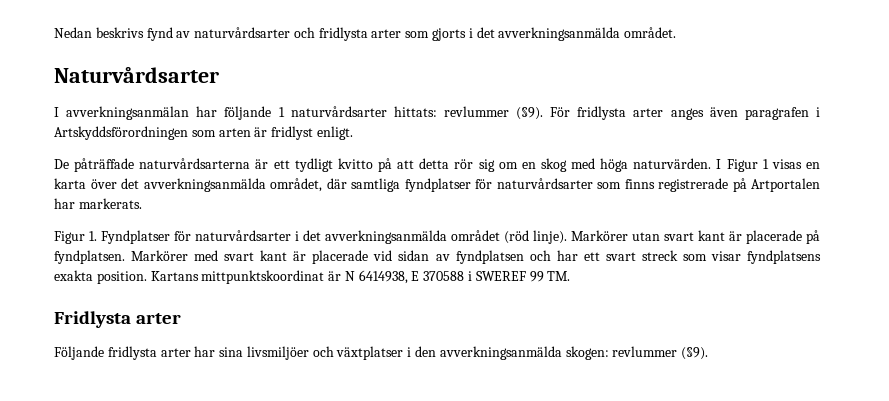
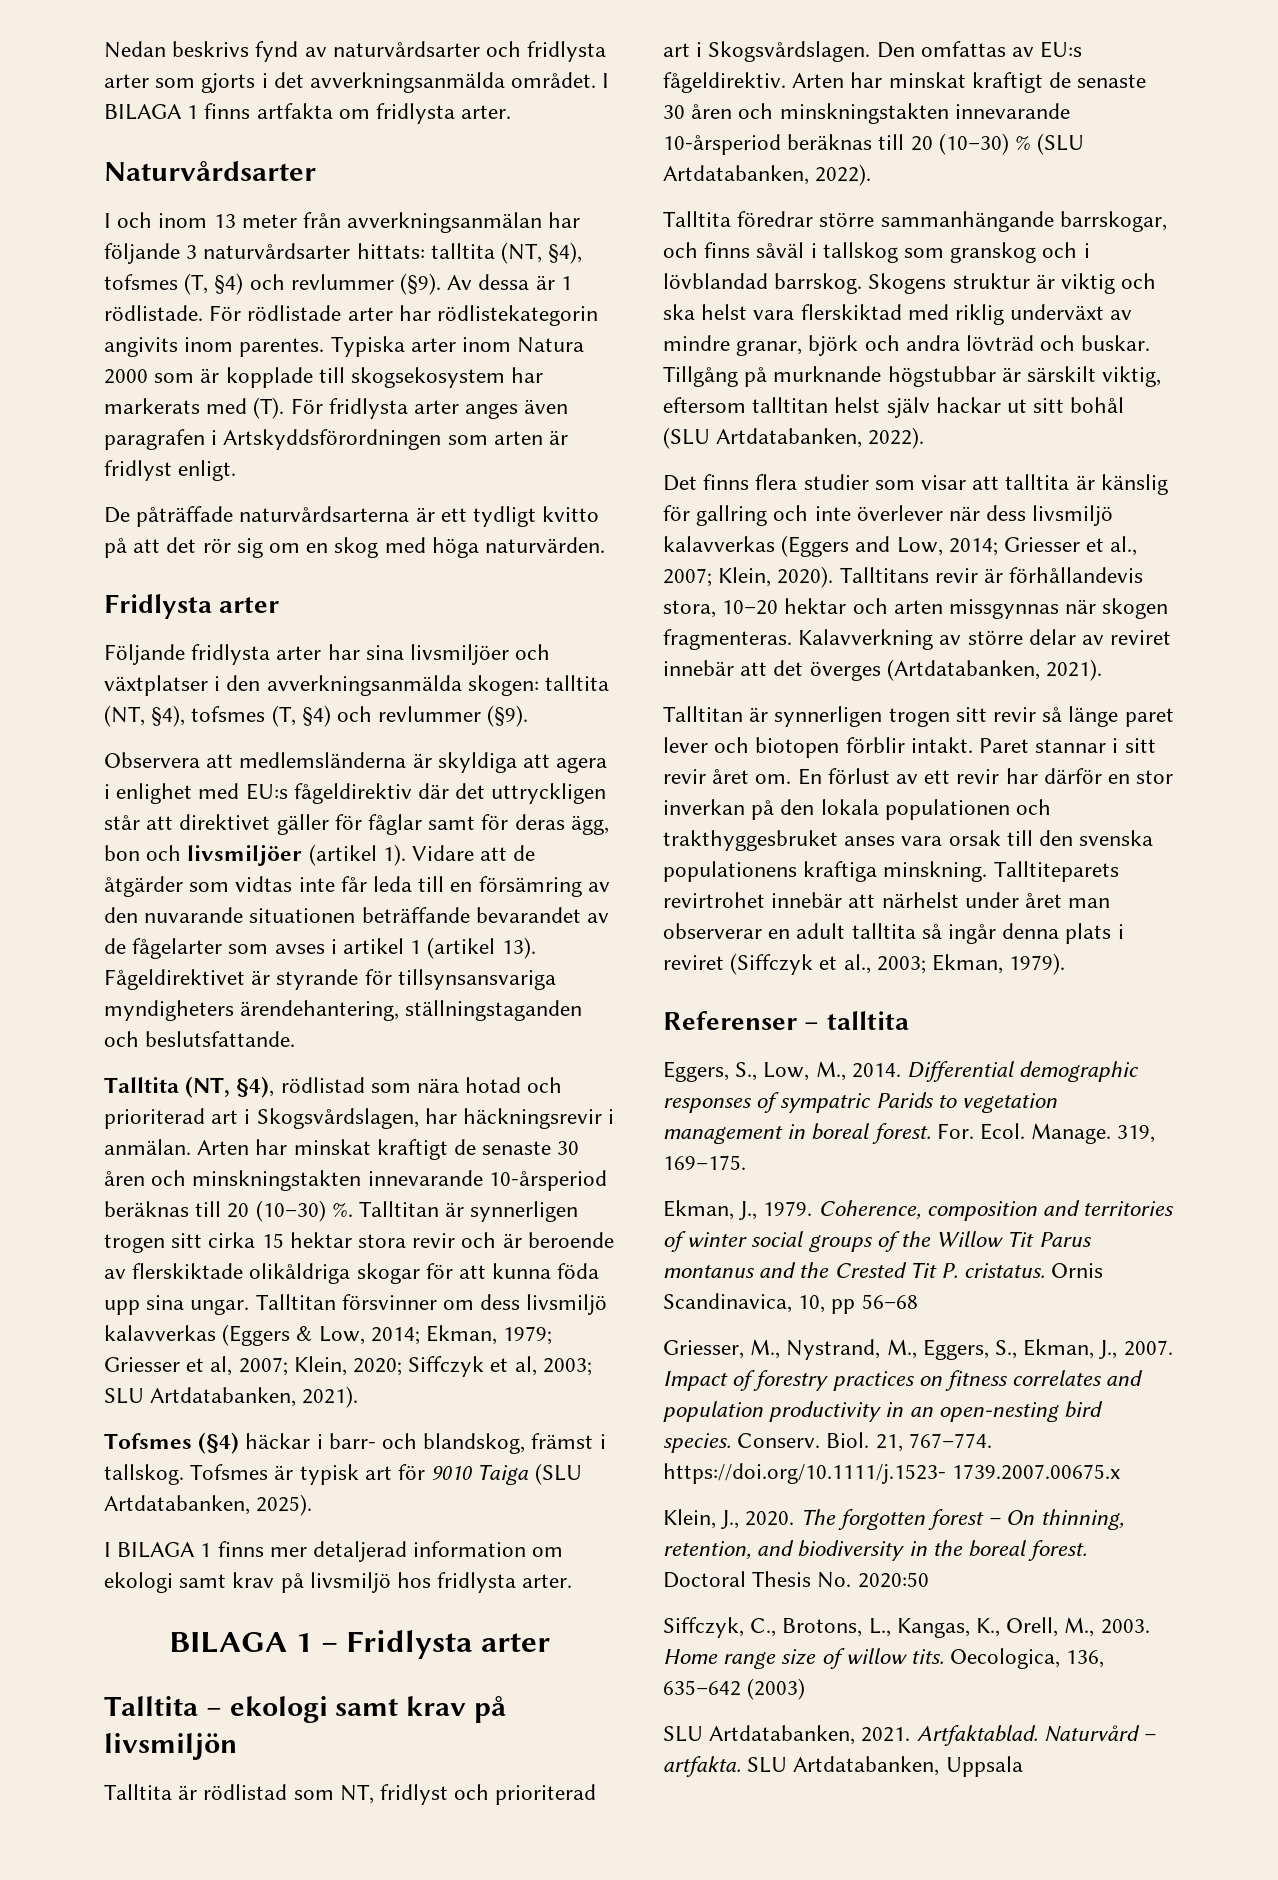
[54,66,219,83] [54,107,59,117] // Naturvårdsarter // I -> [602,73,610,88] [104,103,512,124] [104,161,316,181] [104,212,342,228] I BILAGA 1 finns artfakta om fridlysta arter. // Naturvårdsarter // I och inom 13 meter från
[278,107,285,117] 1 -> [186,245,198,259] 3
[443,106,544,120] revlummer (§9). -> [430,242,583,264] [104,273,572,295] [104,305,599,326] [104,336,585,357] [104,367,544,388] [104,397,285,419] talltita (NT, §4), tofsmes (T, §4) och revlummer (§9). Av dessa är 1 rödlistade. För rödlistade arter har rödlistekategorin angivits inom parentes. Typiska arter inom Natura 2000 som är kopplade till skogsekosystem har markerats med (T).
[419,158,450,169] detta -> [166,537,197,553] det
[716,159,820,172] [54,178,820,192] [54,198,142,209] [54,230,820,244] [54,250,821,264] [54,270,571,284] I Figur 1 visas en karta över det avverkningsanmälda området, där samtliga fyndplatser för naturvårdsarter som finns registrerade på Artportalen har markerats. // Figur 1. Fyndplatser för naturvårdsarter i det avverkningsanmälda området (röd linje). Markörer utan svart kant är placerade på fyndplatsen. Markörer med svart kant är placerade vid sidan av fyndplatsen och har ett svart streck som visar fyndplatsens exakta position. Kartans mittpunktskoordinat är N 6414938, E 370588 i SWEREF 99 TM. -> (606, 545) none
[612,346,709,360] revlummer (§9). -> [545,675,610,691] [104,705,529,727] [104,752,608,773] [104,783,607,804] [104,814,609,835] [104,844,536,866] [104,876,610,897] [104,907,610,923] [104,937,536,959] [104,969,556,990] [104,1000,583,1021] [104,1031,296,1047] [104,1076,563,1098] [104,1108,615,1129] [104,1139,580,1160] [104,1170,607,1191] [104,1200,579,1222] [104,1232,614,1253] [104,1263,600,1284] [104,1294,608,1315] [104,1324,553,1346] [104,1356,592,1377] [104,1386,359,1408] [104,1432,606,1454] [104,1463,582,1485] [104,1494,313,1516] [104,1541,564,1562] [104,1572,573,1593] [169,1630,550,1659] [104,1696,507,1723] [104,1733,237,1760] [104,1784,597,1805] [663,41,1083,62] [663,72,1147,93] [663,103,1070,124] [663,133,1085,155] [663,164,872,186] [663,211,1167,232] [663,242,1090,263] [663,273,1157,294] [663,304,1133,325] [663,335,1151,356] [663,366,1162,387] [663,397,1125,418] [663,427,925,449] [663,474,1168,495] [663,505,1114,526] [663,535,1138,557] [663,566,1144,588] [663,598,1169,619] [663,629,1172,650] [663,659,1103,681] [663,706,1174,727] [663,737,1156,758] [663,768,1174,785] [663,799,1052,820] [663,830,1154,851] [663,861,1119,882] [663,892,1111,908] [663,923,1124,944] [663,953,1066,975] [663,1011,909,1030] [663,1061,1140,1082] [663,1092,1058,1113] [663,1123,1156,1144] [663,1155,746,1170] [663,1200,1175,1221] [663,1231,1092,1252] [663,1262,1104,1278] [663,1293,918,1314] [663,1339,1173,1360] [663,1370,1144,1391] [663,1401,1104,1422] [663,1432,992,1453] [663,1463,1121,1484] [663,1509,1124,1530] [663,1540,1088,1561] [663,1571,929,1588] [663,1617,1150,1638] [663,1648,1105,1669] [663,1678,806,1700] [663,1725,1157,1746] [663,1756,1023,1777] talltita (NT, §4), tofsmes (T, §4) och revlummer (§9). // Observera att medlemsländerna är skyldiga att agera i enlighet med EU:s fågeldirektiv där det uttryckligen står att direktivet gäller för fåglar samt för deras ägg, bon och livsmiljöer (artikel 1). Vidare att de åtgärder som vidtas inte får leda till en försämring av den nuvarande situationen beträffande bevarandet av de fågelarter som avses i artikel 1 (artikel 13). Fågeldirektivet är styrande för tillsynsansvariga myndigheters ärendehantering, ställningstaganden och beslutsfattande. // Talltita (NT, §4), rödlistad som nära hotad och prioriterad art i Skogsvårdslagen, har häckningsrevir i anmälan. Arten har minskat kraftigt de senaste 30 åren och minskningstakten innevarande 10-årsperiod beräknas till 20 (10–30) %. Talltitan är synnerligen trogen sitt cirka 15 hektar stora revir och är beroende av flerskiktade olikåldriga skogar för att kunna föda upp sina ungar. Talltitan försvinner om dess livsmiljö kalavverkas (Eggers & Low, 2014; Ekman, 1979; Griesser et al, 2007; Klein, 2020; Siffczyk et al, 2003; SLU Artdatabanken, 2021). // Tofsmes (§4) häckar i barr- och blandskog, främst i tallskog. Tofsmes är typisk art för 9010 Taiga (SLU Artdatabanken, 2025). // I BILAGA 1 finns mer detaljerad information om ekologi samt krav på livsmiljö hos fridlysta arter. // BILAGA 1 – Fridlysta arter // Talltita – ekologi samt krav på livsmiljön // Talltita är rödlistad som NT, fridlyst och prioriterad art i Skogsvårdslagen. Den omfattas av EU:s fågeldirektiv. Arten har minskat kraftigt de senaste 30 åren och minskningstakten innevarande 10-årsperiod beräknas till 20 (10–30) % (SLU Artdatabanken, 2022). // Talltita föredrar större sammanhängande barrskogar, och finns såväl i tallskog som granskog och i lövblandad barrskog. Skogens struktur är viktig och ska helst vara flerskiktad med riklig underväxt av mindre granar, björk och andra lövträd och buskar. Tillgång på murknande högstubbar är särskilt viktig, eftersom talltitan helst själv hackar ut sitt bohål (SLU Artdatabanken, 2022). // Det finns flera studier som visar att talltita är känslig för gallring och inte överlever när dess livsmiljö kalavverkas (Eggers and Low, 2014; Griesser et al., 2007; Klein, 2020). Talltitans revir är förhållandevis stora, 10–20 hektar och arten missgynnas när skogen fragmenteras. Kalavverkning av större delar av reviret innebär att det överges (Artdatabanken, 2021). // Talltitan är synnerligen trogen sitt revir så länge paret lever och biotopen förblir intakt. Paret stannar i sitt revir året om. En förlust av ett revir har därför en stor inverkan på den lokala populationen och trakthyggesbruket anses vara orsak till den svenska populationens kraftiga minskning. Talltiteparets revirtrohet innebär att närhelst under året man observerar en adult talltita så ingår denna plats i reviret (Siffczyk et al., 2003; Ekman, 1979). // Referenser – talltita // Eggers, S., Low, M., 2014. Differential demographic responses of sympatric Parids to vegetation management in boreal forest. For. Ecol. Manage. 319, 169–175. // Ekman, J., 1979. Coherence, composition and territories of winter social groups of the Willow Tit Parus montanus and the Crested Tit P. cristatus. Ornis Scandinavica, 10, pp 56–68 // Griesser, M., Nystrand, M., Eggers, S., Ekman, J., 2007. Impact of forestry practices on fitness correlates and population productivity in an open-nesting bird species. Conserv. Biol. 21, 767–774. https://doi.org/10.1111/j.1523- 1739.2007.00675.x // Klein, J., 2020. The forgotten forest – On thinning, retention, and biodiversity in the boreal forest. Doctoral Thesis No. 2020:50 // Siffczyk, C., Brotons, L., Kangas, K., Orell, M., 2003. Home range size of willow tits. Oecologica, 136, 635–642 (2003) // SLU Artdatabanken, 2021. Artfaktablad. Naturvård – artfakta. SLU Artdatabanken, Uppsala

